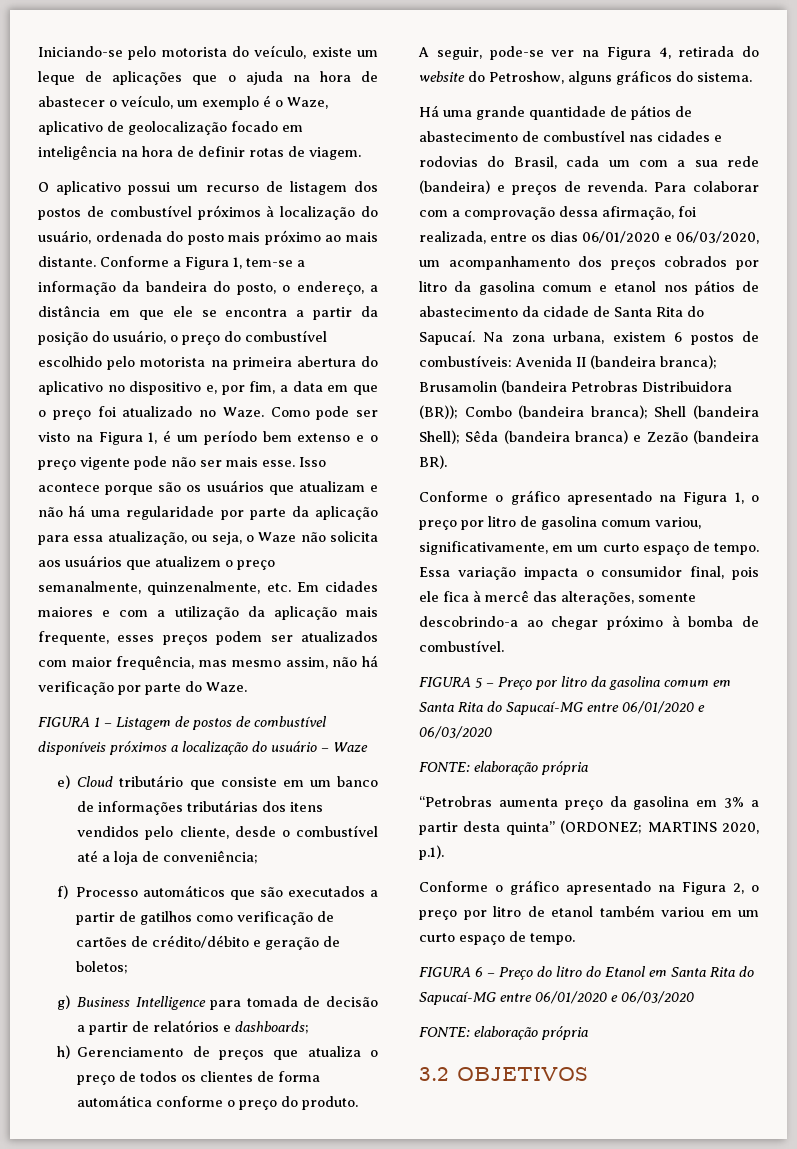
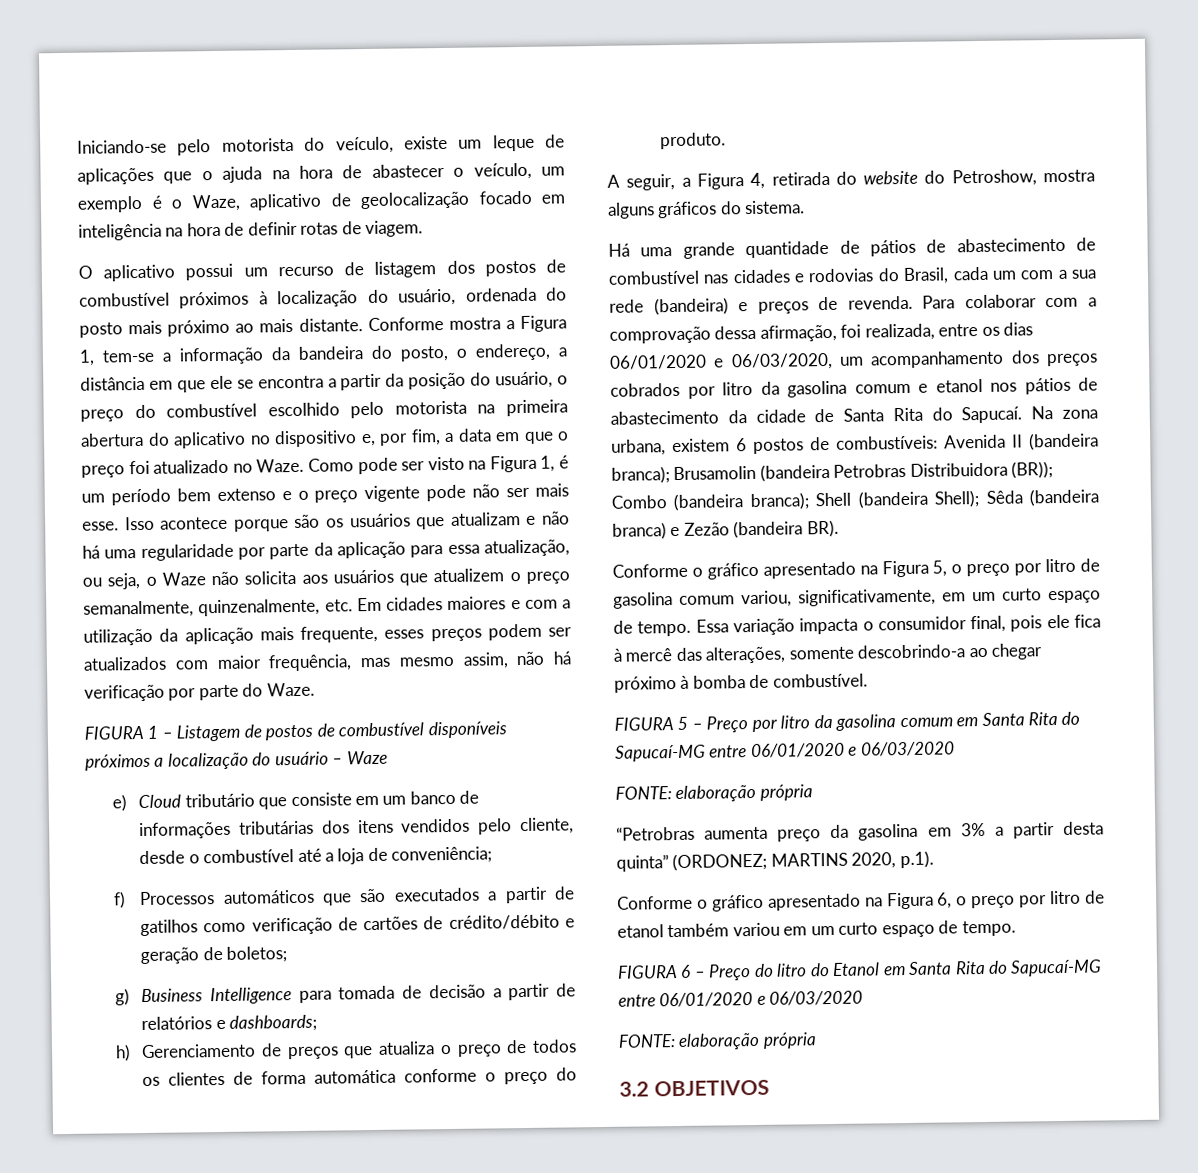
(169, 261) none -> [448,317,501,330] mostra
[75,887,138,897] Processo -> [139,891,216,906] Processos
[489,46,599,60] pode-se ver na -> [681,177,691,187] a
(564, 77) none -> [1043,169,1095,183] mostra
[734,492,744,504] 1, -> [932,560,948,577] 5,
[733,883,744,894] 2, -> [937,892,953,909] 6,

